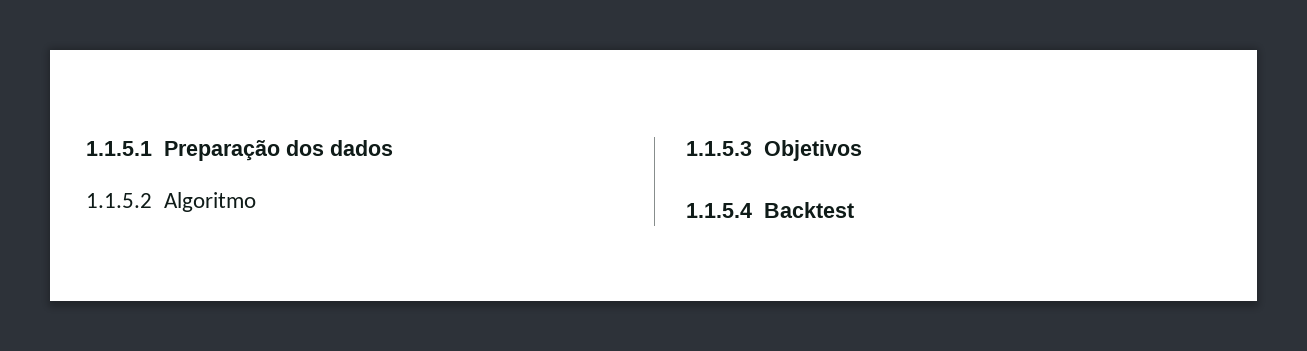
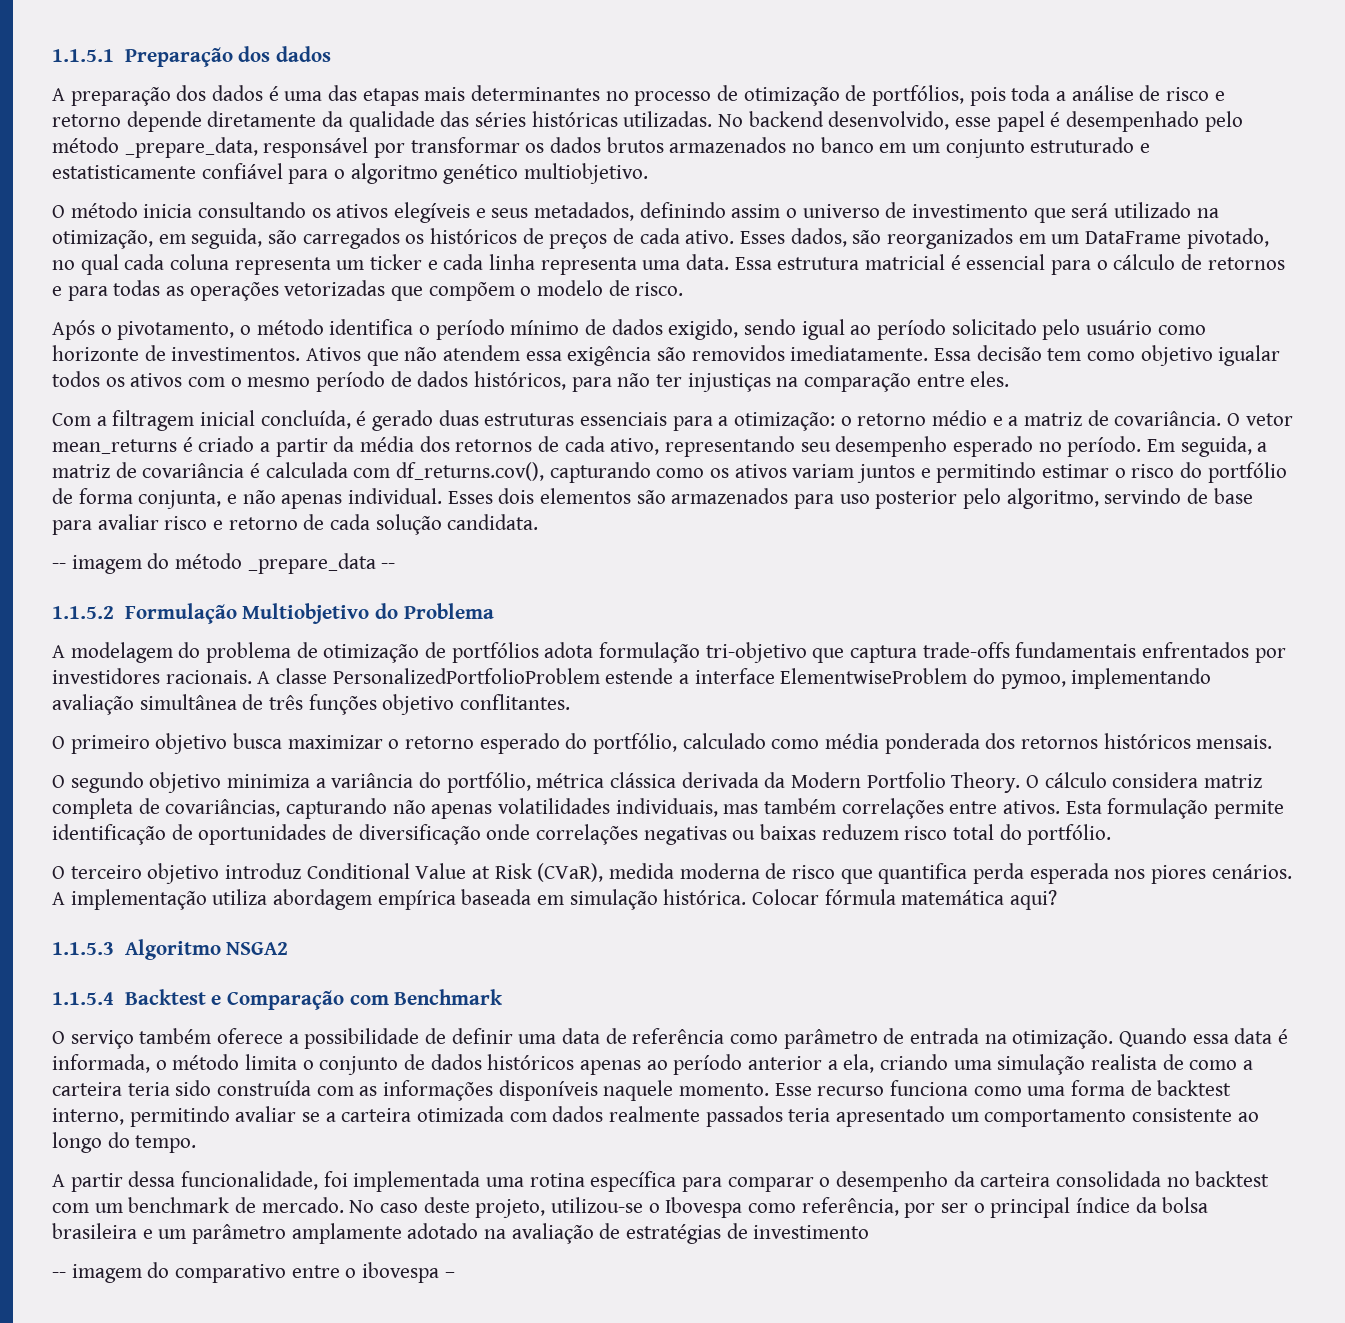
[86,193,152,208] 1.1.5.2 -> [52,85,1225,106] [52,111,1243,132] [52,137,1151,158] [52,163,649,184] [52,202,1219,223] [52,228,1269,249] [52,254,1285,275] [52,280,684,301] [52,319,1206,340] [52,345,1281,366] [52,371,1010,392] [52,410,1293,431] [52,436,1268,457] [52,462,1287,483] [52,488,1253,509] [52,514,539,535] [52,553,396,574] [52,603,494,624] [52,642,1286,663] [52,668,1212,689] [52,694,571,715] [52,733,1273,754] [52,772,1263,793] [52,798,1285,819] [52,824,1112,845] [52,863,1292,884] [52,889,1058,910] [52,942,114,955] A preparação dos dados é uma das etapas mais determinantes no processo de otimização de portfólios, pois toda a análise de risco e retorno depende diretamente da qualidade das séries históricas utilizadas. No backend desenvolvido, esse papel é desempenhado pelo método _prepare_data, responsável por transformar os dados brutos armazenados no banco em um conjunto estruturado e estatisticamente confiável para o algoritmo genético multiobjetivo. // O método inicia consultando os ativos elegíveis e seus metadados, definindo assim o universo de investimento que será utilizado na otimização, em seguida, são carregados os históricos de preços de cada ativo. Esses dados, são reorganizados em um DataFrame pivotado, no qual cada coluna representa um ticker e cada linha representa uma data. Essa estrutura matricial é essencial para o cálculo de retornos e para todas as operações vetorizadas que compõem o modelo de risco. // Após o pivotamento, o método identifica o período mínimo de dados exigido, sendo igual ao período solicitado pelo usuário como horizonte de investimentos. Ativos que não atendem essa exigência são removidos imediatamente. Essa decisão tem como objetivo igualar todos os ativos com o mesmo período de dados históricos, para não ter injustiças na comparação entre eles. // Com a filtragem inicial concluída, é gerado duas estruturas essenciais para a otimização: o retorno médio e a matriz de covariância. O vetor mean_returns é criado a partir da média dos retornos de cada ativo, representando seu desempenho esperado no período. Em seguida, a matriz de covariância é calculada com df_returns.cov(), capturando como os ativos variam juntos e permitindo estimar o risco do portfólio de forma conjunta, e não apenas individual. Esses dois elementos são armazenados para uso posterior pelo algoritmo, servindo de base para avaliar risco e retorno de cada solução candidata. // -- imagem do método _prepare_data -- // 1.1.5.2 Formulação Multiobjetivo do Problema // A modelagem do problema de otimização de portfólios adota formulação tri-objetivo que captura trade-offs fundamentais enfrentados por investidores racionais. A classe PersonalizedPortfolioProblem estende a interface ElementwiseProblem do pymoo, implementando avaliação simultânea de três funções objetivo conflitantes. // O primeiro objetivo busca maximizar o retorno esperado do portfólio, calculado como média ponderada dos retornos históricos mensais. // O segundo objetivo minimiza a variância do portfólio, métrica clássica derivada da Modern Portfolio Theory. O cálculo considera matriz completa de covariâncias, capturando não apenas volatilidades individuais, mas também correlações entre ativos. Esta formulação permite identificação de oportunidades de diversificação onde correlações negativas ou baixas reduzem risco total do portfólio. // O terceiro objetivo introduz Conditional Value at Risk (CVaR), medida moderna de risco que quantifica perda esperada nos piores cenários. A implementação utiliza abordagem empírica baseada em simulação histórica. Colocar fórmula matemática aqui? // 1.1.5.3
[686,140,862,161] // 1.1.5.3 Objetivos -> [226,942,289,955] NSGA2
(854, 210) none -> [211,989,504,1010] [52,1028,1289,1049] [52,1054,1254,1075] [52,1080,1232,1101] [52,1106,1259,1127] [52,1132,197,1153] [52,1171,1270,1192] [52,1197,1209,1218] [52,1223,870,1244] [52,1262,455,1283] e Comparação com Benchmark // O serviço também oferece a possibilidade de definir uma data de referência como parâmetro de entrada na otimização. Quando essa data é informada, o método limita o conjunto de dados históricos apenas ao período anterior a ela, criando uma simulação realista de como a carteira teria sido construída com as informações disponíveis naquele momento. Esse recurso funciona como uma forma de backtest interno, permitindo avaliar se a carteira otimizada com dados realmente passados teria apresentado um comportamento consistente ao longo do tempo. // A partir dessa funcionalidade, foi implementada uma rotina específica para comparar o desempenho da carteira consolidada no backtest com um benchmark de mercado. No caso deste projeto, utilizou-se o Ibovespa como referência, por ser o principal índice da bolsa brasileira e um parâmetro amplamente adotado na avaliação de estratégias de investimento // -- imagem do comparativo entre o ibovespa –

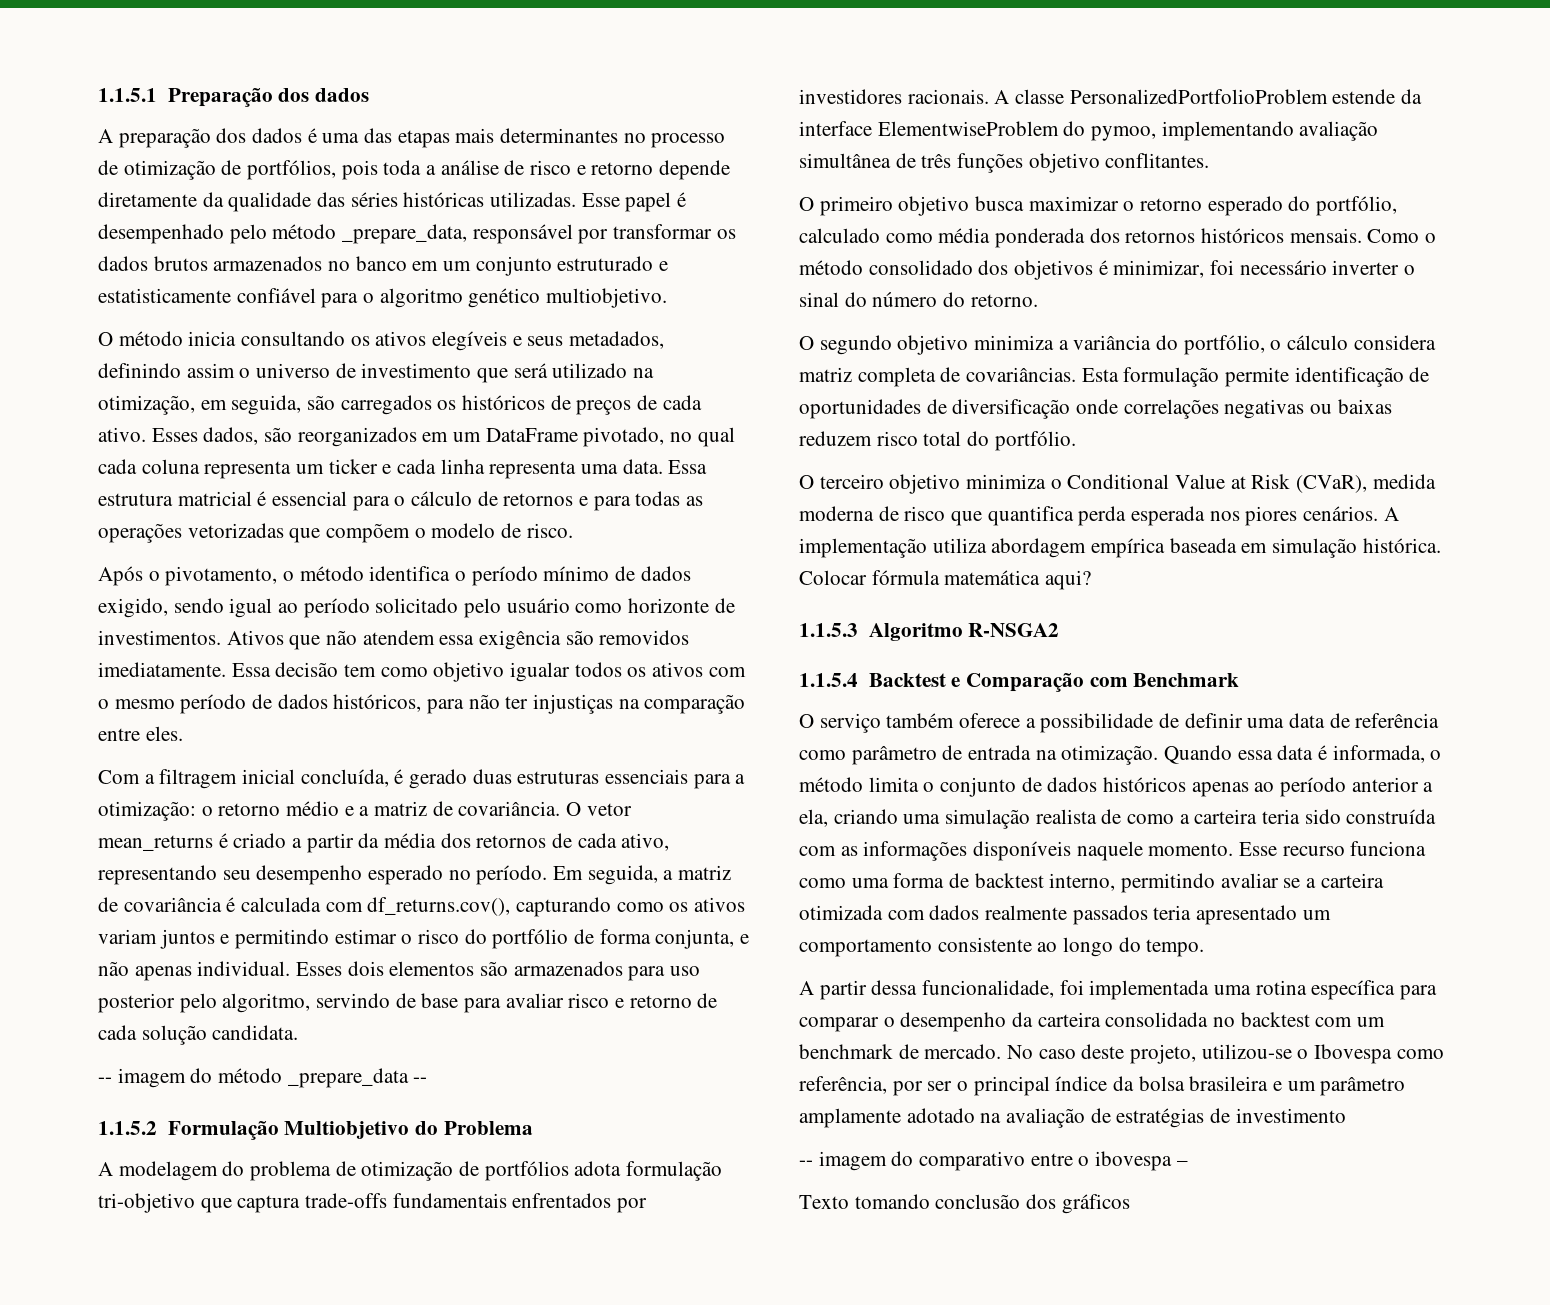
[718,111,992,130] No backend desenvolvido, esse -> [581,193,620,207] Esse
[679,674,690,684] a -> [1401,89,1423,104] da
(1273, 742) none -> [1367,229,1437,243] [799,260,1416,280] [799,292,1038,307] Como o método consolidado dos objetivos é minimizar, foi necessário inverter o sinal do número do retorno.
[536,772,1040,793] métrica clássica derivada da Modern Portfolio Theory. O -> [1270,340,1282,350] o
[165,798,1061,819] covariâncias, capturando não apenas volatilidades individuais, mas também correlações entre ativos. -> [966,367,1077,382] covariâncias.
[225,863,302,879] introduz -> [966,474,1062,489] minimiza o
[226,942,289,955] NSGA2 -> [968,623,1060,637] R-NSGA2
(455, 1275) none -> [799,1194,1130,1214] // Texto tomando conclusão dos gráficos

